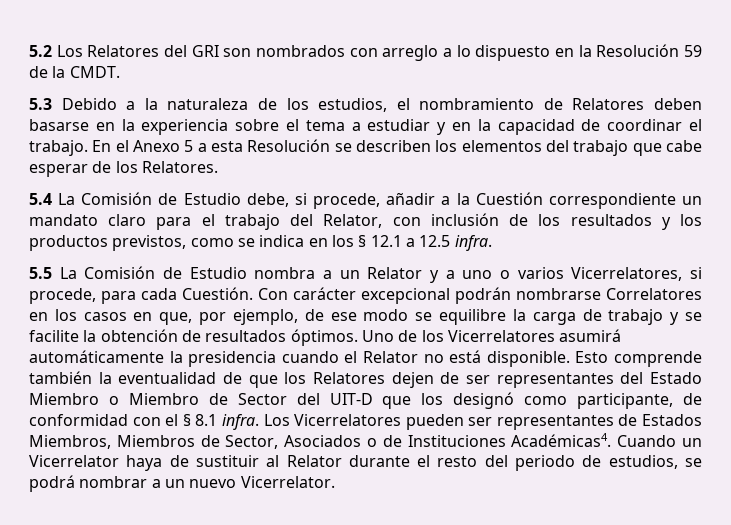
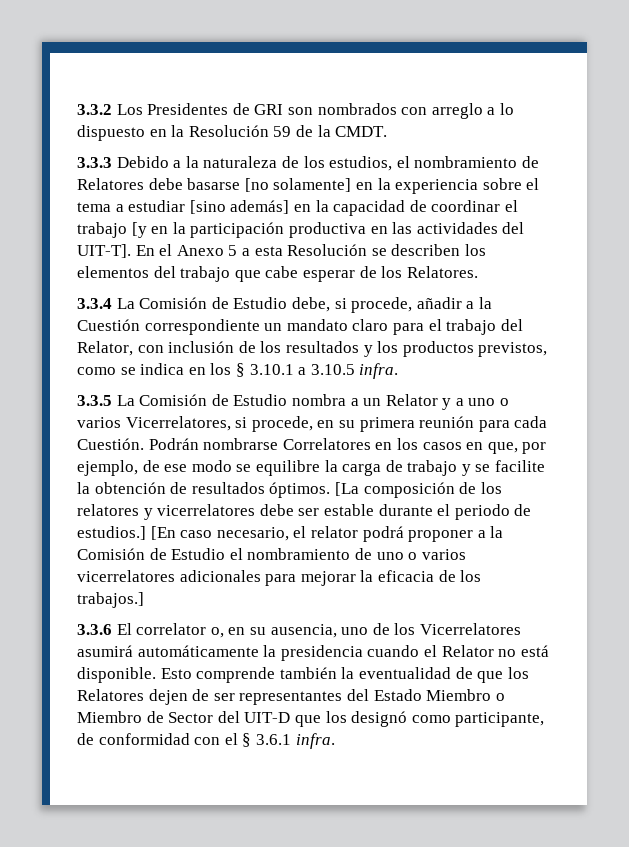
[29,45,187,57] 5.2 Los Relatores del -> [77,103,250,115] 3.3.2 Los Presidentes de
[29,98,52,110] 5.3 -> [77,157,112,168] 3.3.3
[654,98,703,110] [29,119,89,131] deben basarse -> [148,178,352,192] debe basarse [no solamente]
[437,122,447,135] y -> [189,200,290,214] [sino además]
[29,140,88,156] trabajo. -> [77,222,525,238] [77,244,131,258] trabajo [y en la participación productiva en las actividades del UIT-T].
[29,193,52,205] 5.4 -> [77,298,112,309] 3.3.4
[370,235,451,247] 12.1 a 12.5 -> [249,364,355,375] 3.10.1 a 3.10.5
[29,267,52,279] 5.5 -> [77,395,112,406] 3.3.5
[101,287,511,304] para cada Cuestión. Con carácter excepcional podrán -> [317,416,548,432] [77,438,199,450] en su primera reunión para cada Cuestión. Podrán
[361,330,394,342] Uno -> [334,482,502,498] [77,504,532,520] [77,526,504,542] [77,548,466,560] [77,570,482,586] [77,592,144,608] [77,623,369,638] [La composición de los relatores y vicerrelatores debe ser estable durante el periodo de estudios.] [En caso necesario, el relator podrá proponer a la Comisión de Estudio el nombramiento de uno o varios vicerrelatores adicionales para mejorar la eficacia de los trabajos.] // 3.3.6 El correlator o, en su ausencia, uno
[195,414,702,430] [29,433,702,449] [29,455,702,471] [29,475,335,492] 8.1 infra. Los Vicerrelatores pueden ser representantes de Estados Miembros, Miembros de Sector, Asociados o de Instituciones Académicas4. Cuando un Vicerrelator haya de sustituir al Relator durante el resto del periodo de estudios, se podrá nombrar a un nuevo Vicerrelator. -> [255,733,335,749] 3.6.1 infra.

